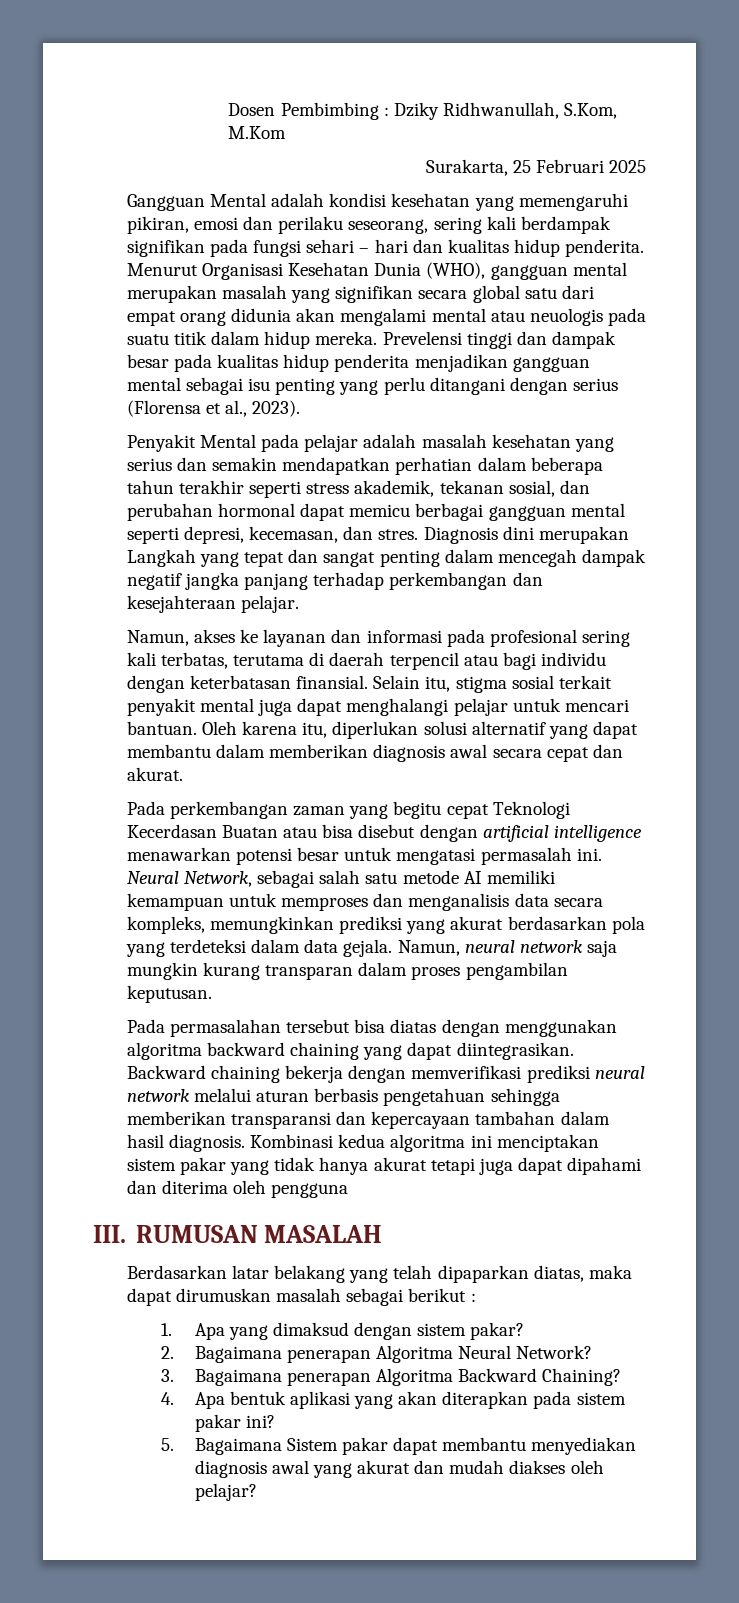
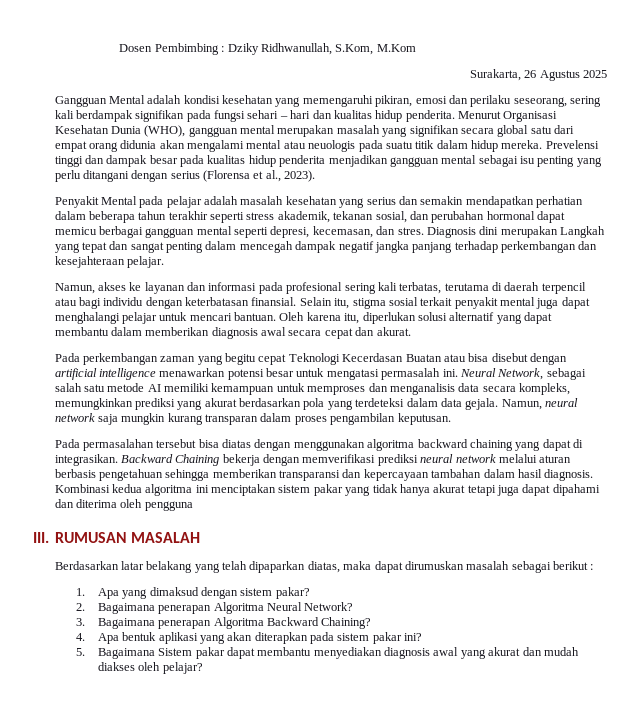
[512,159,604,173] 25 Februari -> [524,70,580,81] 26 Agustus
[456,1042,574,1060] [126,1065,280,1083] diintegrasikan. Backward chaining -> [573,439,584,448] [54,454,220,466] di integrasikan. Backward Chaining

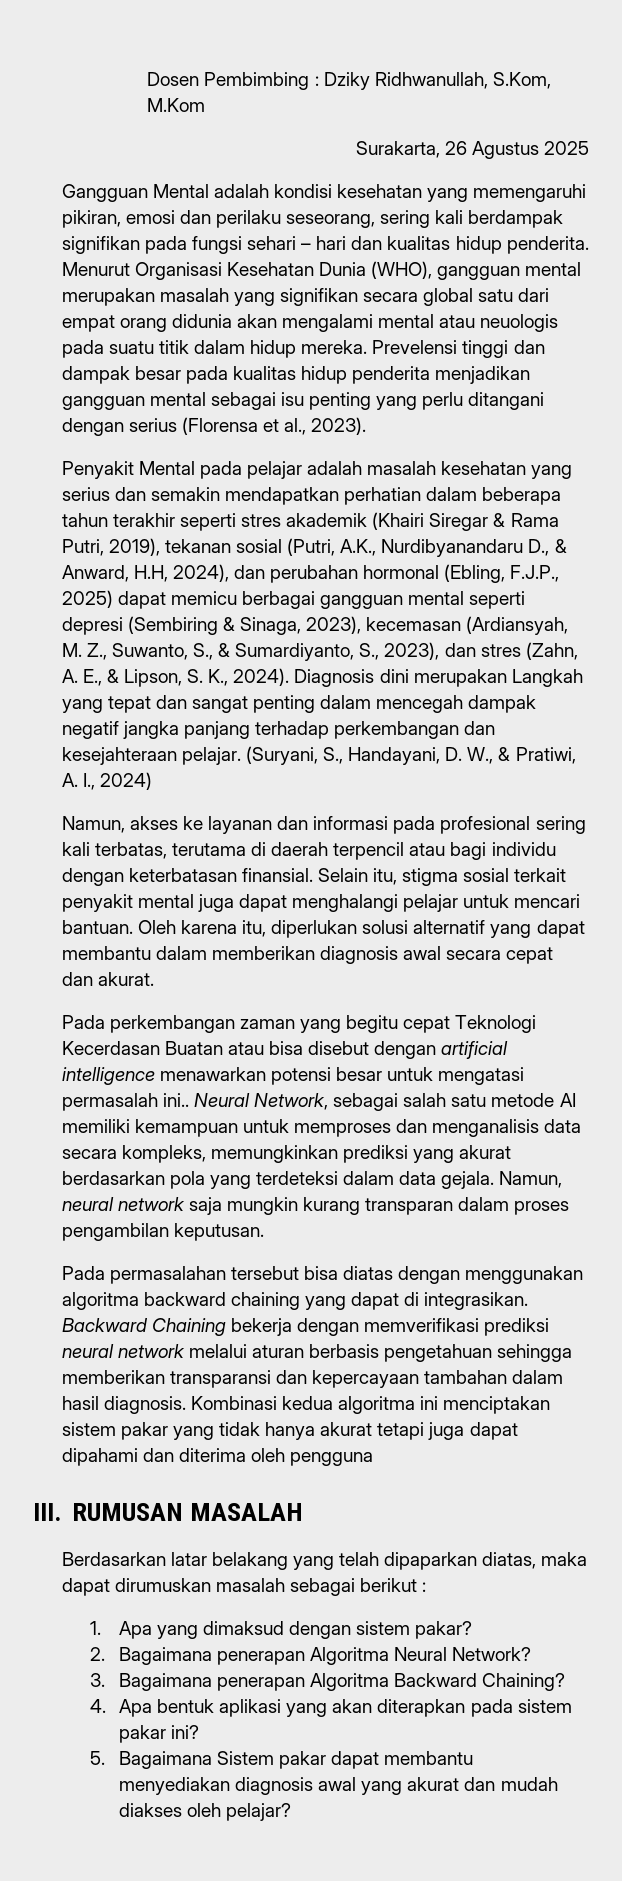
[246,211,535,223] stress akademik, tekanan sosial, dan perubahan hormonal -> [240,512,559,531] [61,538,567,557] [61,564,560,583] [61,590,113,608] stres akademik (Khairi Siregar & Rama Putri, 2019), tekanan sosial (Putri, A.K., Nurdibyanandaru D., & Anward, H.H, 2024), dan perubahan hormonal (Ebling, F.J.P., 2025)
[270,226,424,238] depresi, kecemasan, dan stres. -> [61,616,569,635] [61,642,578,661] [61,668,290,687] depresi (Sembiring & Sinaga, 2023), kecemasan (Ardiansyah, M. Z., Suwanto, S., & Sumardiyanto, S., 2023), dan stres (Zahn, A. E., & Lipson, S. K., 2024).
(164, 262) none -> [245,746,576,765] [61,772,152,790] (Suryani, S., Handayani, D. W., & Pratiwi, A. I., 2024)
[442,369,458,377] ini. -> [162,1093,189,1107] ini..

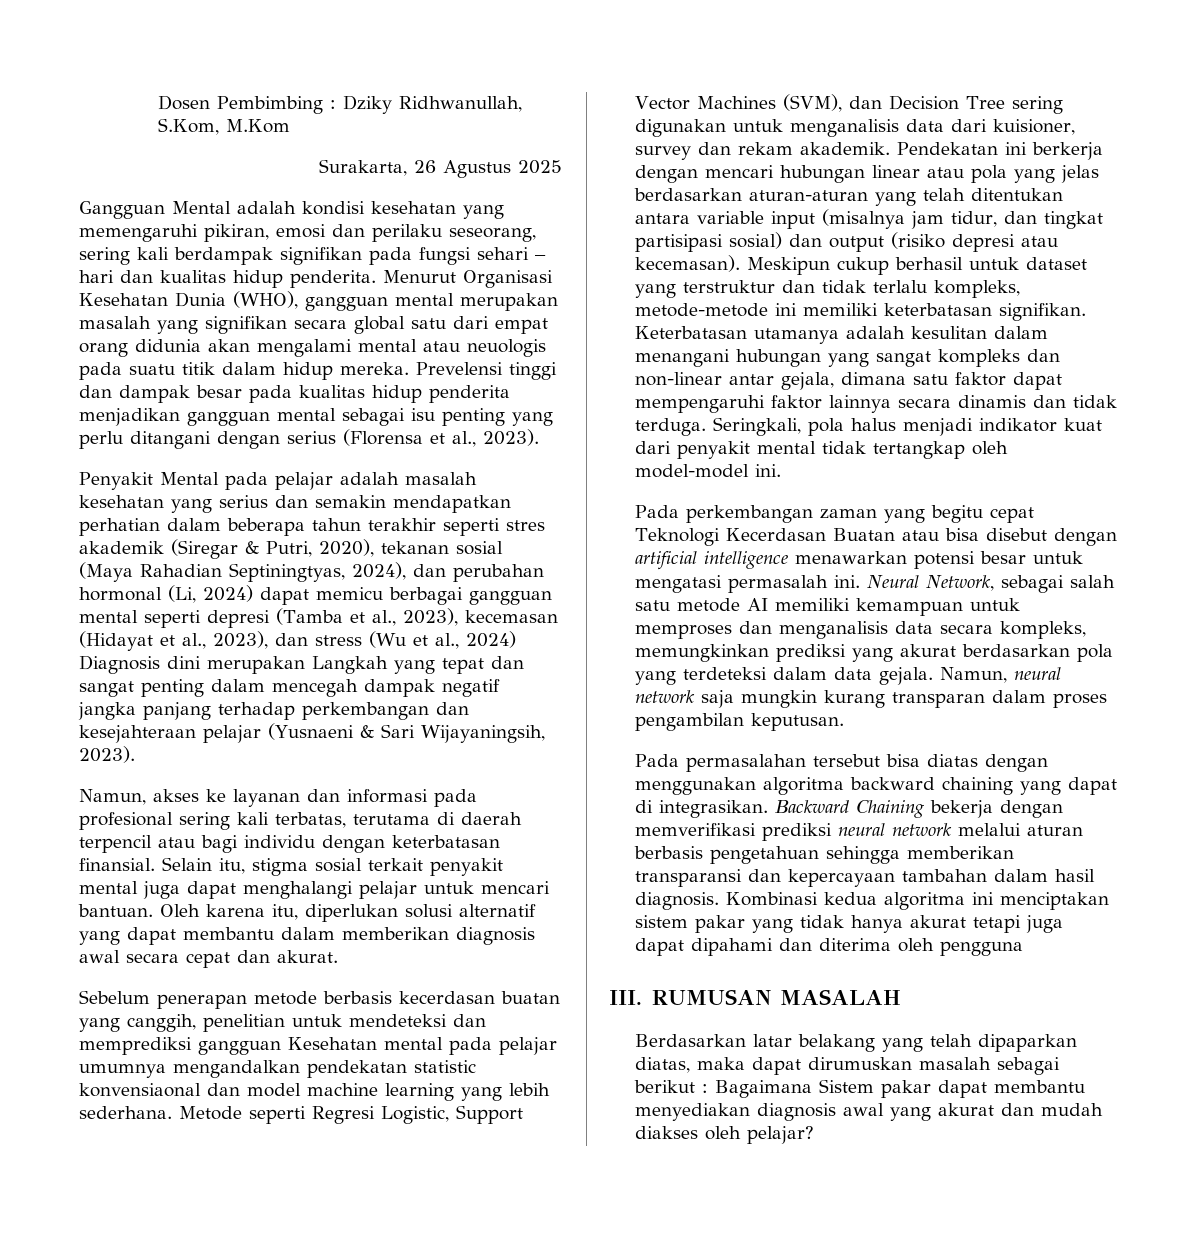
[372,512,559,531] [61,538,567,557] [61,565,168,582] (Khairi Siregar & Rama Putri, 2019), tekanan sosial (Putri, A.K., Nurdibyanandaru D., & Anward, H.H, -> [171,539,504,559] [79,562,346,582] (Siregar & Putri, 2020), tekanan sosial (Maya Rahadian Septiningtyas,
[444,564,560,583] [61,590,113,608] (Ebling, F.J.P., 2025) -> [168,585,254,603] (Li, 2024)
[127,616,569,635] [61,642,578,661] [61,668,290,687] (Sembiring & Sinaga, 2023), kecemasan (Ardiansyah, M. Z., Suwanto, S., & Sumardiyanto, S., 2023), dan stres (Zahn, A. E., & Lipson, S. K., 2024). -> [276,608,559,626] [79,631,517,651] (Tamba et al., 2023), kecemasan (Hidayat et al., 2023), dan stress (Wu et al., 2024)
[181,746,576,765] [61,772,152,790] pelajar. (Suryani, S., Handayani, D. W., & Pratiwi, A. I., 2024) -> [203,723,546,743] [79,746,136,763] pelajar (Yusnaeni & Sari Wijayaningsih, 2023).
(154, 979) none -> [79,990,561,1009] [79,1014,487,1032] [79,1037,558,1055] [79,1060,477,1078] [79,1083,551,1101] [79,1105,524,1124] [635,94,1064,114] [635,119,1076,137] [635,142,1104,160] [635,165,1100,183] [634,188,1064,206] [635,209,1104,229] [635,232,1059,252] [635,255,1088,275] [635,280,1021,298] [635,303,1087,321] [635,326,1049,344] [635,349,1061,367] [635,372,1063,390] [635,395,1118,413] [635,417,1103,436] [635,441,1009,459] [635,464,782,478] // Sebelum penerapan metode berbasis kecerdasan buatan yang canggih, penelitian untuk mendeteksi dan memprediksi gangguan Kesehatan mental pada pelajar umumnya mengandalkan pendekatan statistic konvensiaonal dan model machine learning yang lebih sederhana. Metode seperti Regresi Logistic, Support Vector Machines (SVM), dan Decision Tree sering digunakan untuk menganalisis data dari kuisioner, survey dan rekam akademik. Pendekatan ini berkerja dengan mencari hubungan linear atau pola yang jelas berdasarkan aturan-aturan yang telah ditentukan antara variable input (misalnya jam tidur, dan tingkat partisipasi sosial) dan output (risiko depresi atau kecemasan). Meskipun cukup berhasil untuk dataset yang terstruktur dan tidak terlalu kompleks, metode-metode ini memiliki keterbatasan signifikan. Keterbatasan utamanya adalah kesulitan dalam menangani hubungan yang sangat kompleks dan non-linear antar gejala, dimana satu faktor dapat mempengaruhi faktor lainnya secara dinamis dan tidak terduga. Seringkali, pola halus menjadi indikator kuat dari penyakit mental tidak tertangkap oleh model-model ini.
[162,1093,189,1107] ini.. -> [834,575,861,588] ini.
[90,1621,473,1639] [90,1647,532,1665] [90,1673,566,1691] [90,1699,572,1717] [118,1725,199,1743] [90,1751,106,1765] // 1. Apa yang dimaksud dengan sistem pakar? // 2. Bagaimana penerapan Algoritma Neural Network? // 3. Bagaimana penerapan Algoritma Backward Chaining? // 4. Apa bentuk aplikasi yang akan diterapkan pada sistem pakar ini? // 5. -> (709, 1088) none

